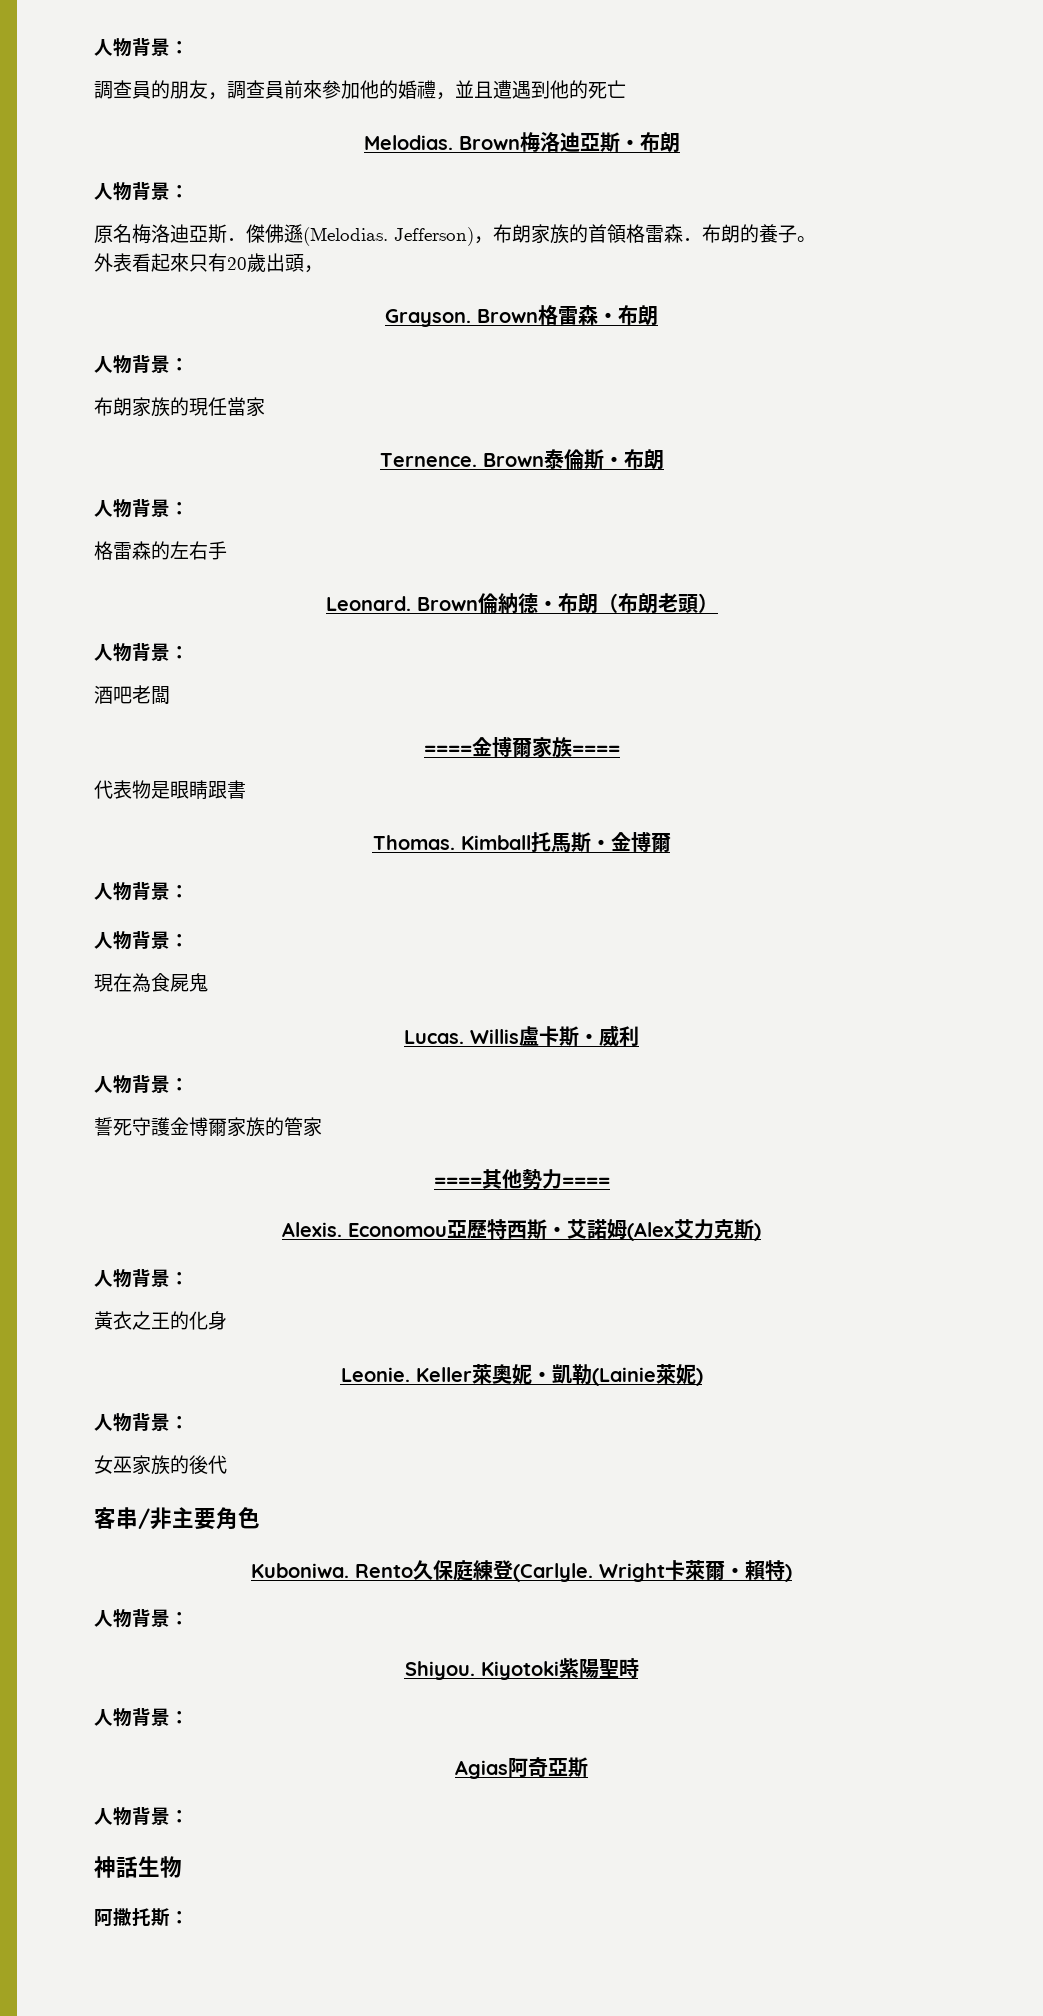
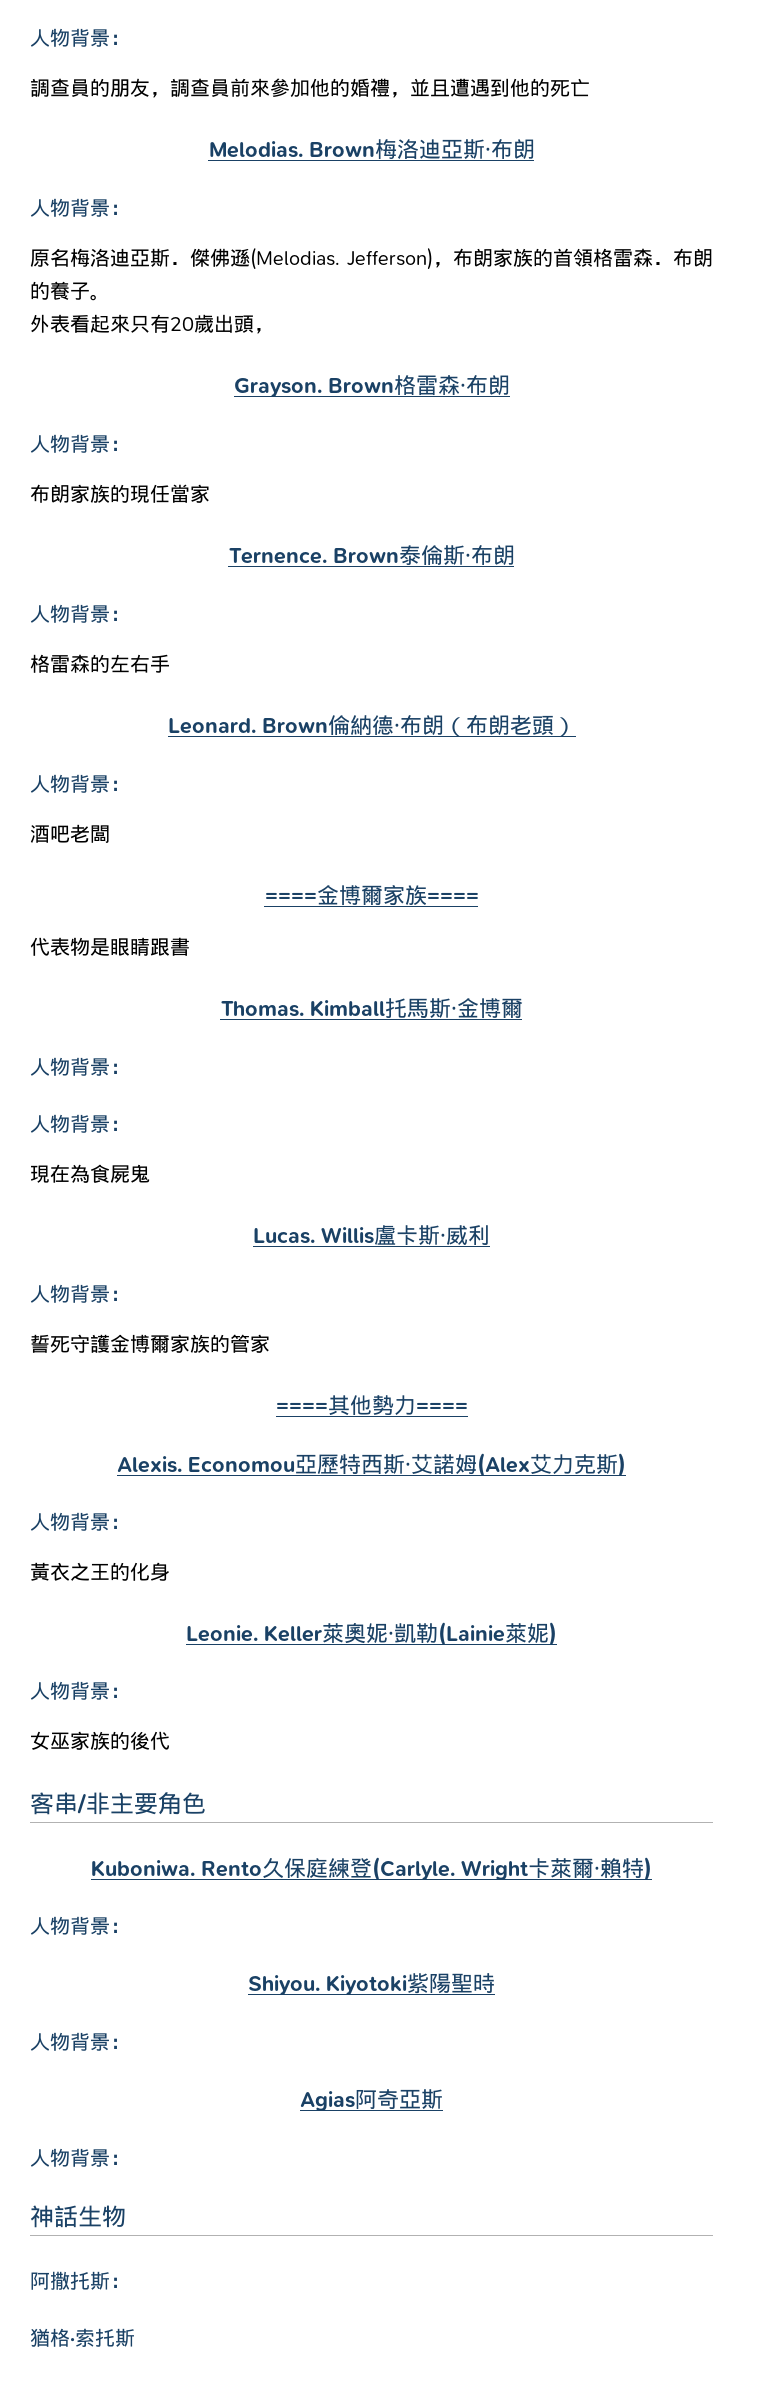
(189, 1917) none -> [30,2328,135,2347] // 猶格·索托斯

